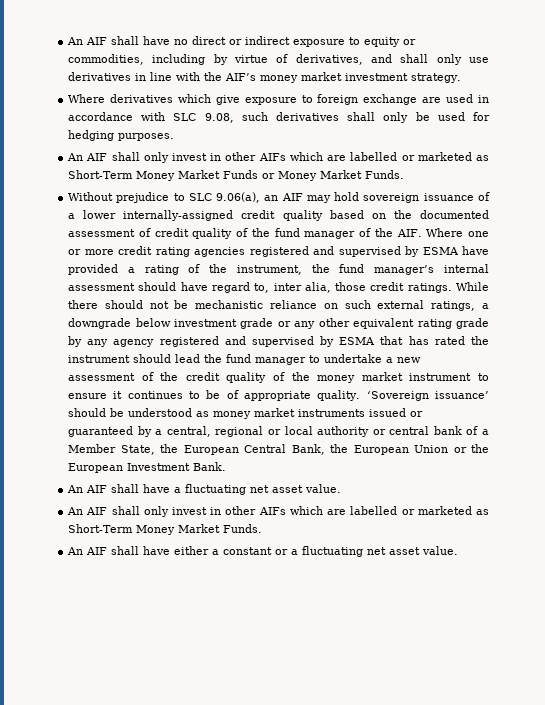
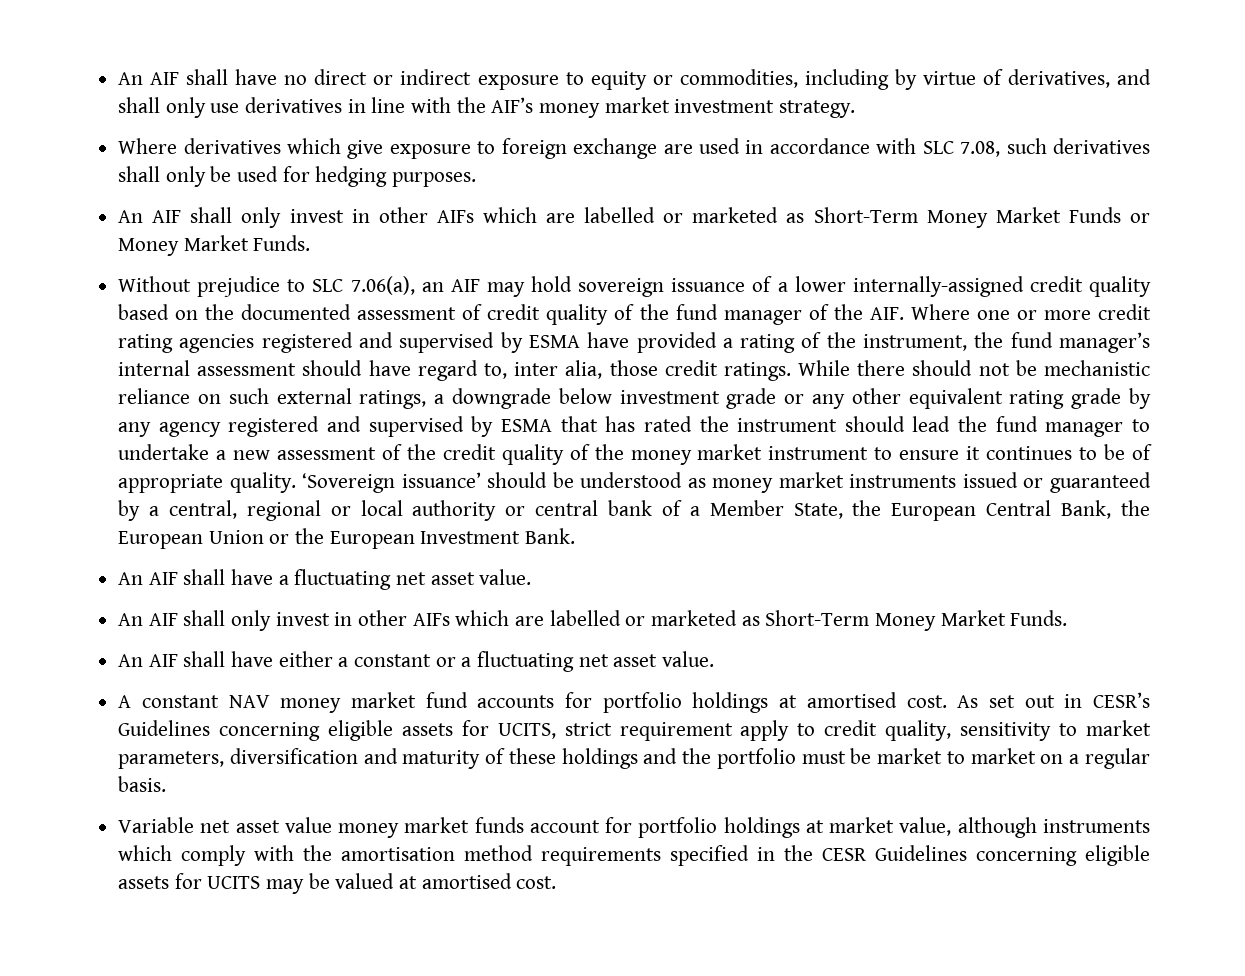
[204,113,234,123] 9.08, -> [960,141,1001,157] 7.08,
[216,192,261,203] 9.06(a), -> [350,276,415,295] 7.06(a),
(459, 550) none -> [118,692,1151,713] [118,720,1151,741] [118,748,1150,769] [118,776,167,792] [118,817,1150,838] [118,845,1150,866] [118,873,557,894] // A constant NAV money market fund accounts for portfolio holdings at amortised cost. As set out in CESR’s Guidelines concerning eligible assets for UCITS, strict requirement apply to credit quality, sensitivity to market parameters, diversification and maturity of these holdings and the portfolio must be market to market on a regular basis. // Variable net asset value money market funds account for portfolio holdings at market value, although instruments which comply with the amortisation method requirements specified in the CESR Guidelines concerning eligible assets for UCITS may be valued at amortised cost.

